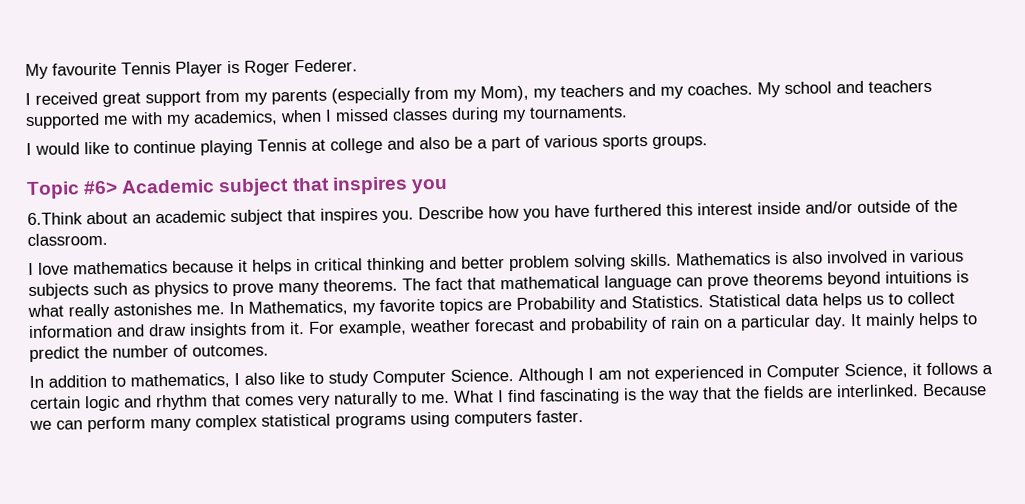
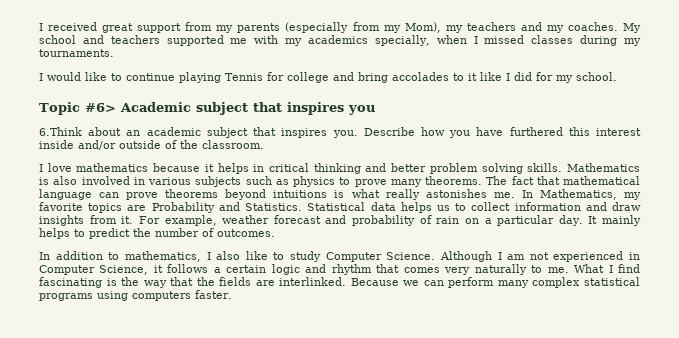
[25,59,358,80] My favourite Tennis Player is Roger Federer. // -> (39, 27) none
[193,110,278,126] academics, -> [308,35,430,46] academics specially,
[311,139,326,151] at -> [267,72,284,81] for
[419,134,708,152] also be a part of various sports groups. -> [358,72,617,83] bring accolades to it like I did for my school.

